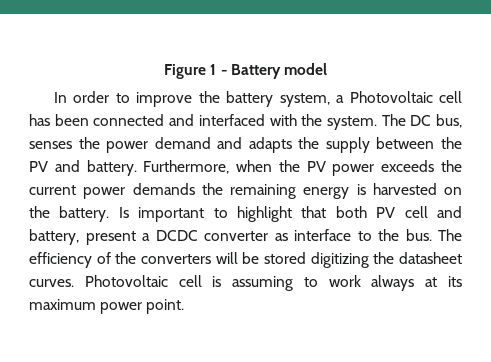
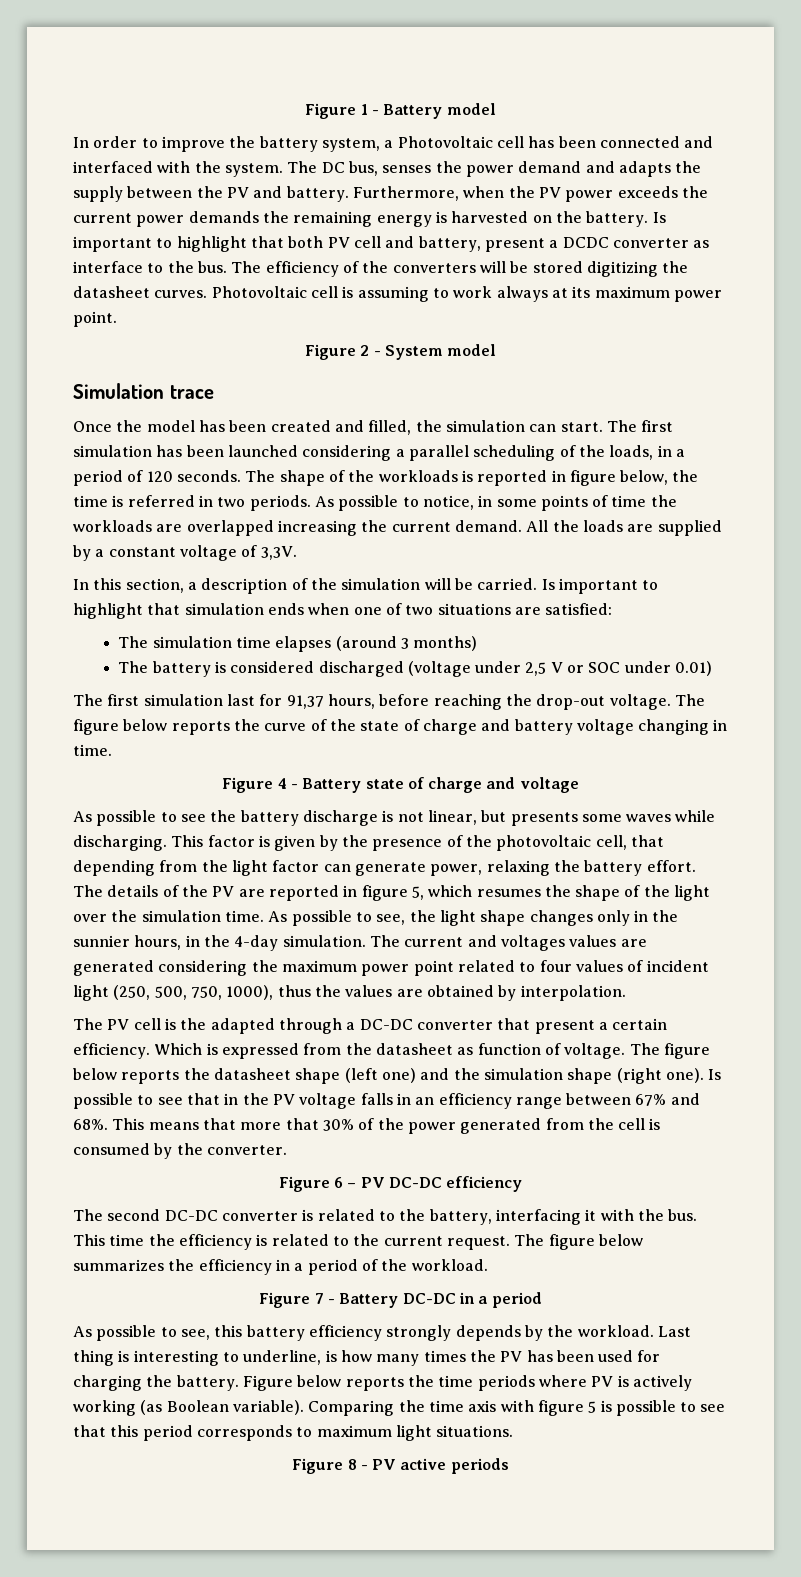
(185, 306) none -> [304,344,497,360] [73,383,214,399] [73,420,674,435] [73,445,685,461] [73,470,699,486] [73,495,677,511] [73,520,722,536] [73,545,297,561] [73,578,659,594] [73,603,613,619] [118,636,478,652] [118,661,713,677] [73,694,705,710] [73,719,728,735] [73,744,112,756] [222,777,579,793] [73,810,716,826] [73,835,664,851] [73,860,696,876] [73,885,711,901] [73,910,679,926] [73,935,647,951] [73,960,709,976] [73,985,626,1001] [73,1018,668,1034] [73,1043,710,1059] [73,1068,722,1084] [73,1093,700,1109] [73,1118,661,1134] [73,1143,287,1159] [278,1176,523,1192] [73,1209,698,1225] [73,1234,643,1250] [73,1259,488,1275] [259,1292,542,1308] [73,1325,691,1341] [73,1350,661,1366] [73,1375,692,1391] [73,1400,726,1416] [73,1425,514,1441] [292,1458,509,1474] // Figure 2 - System model // Simulation trace // Once the model has been created and filled, the simulation can start. The first simulation has been launched considering a parallel scheduling of the loads, in a period of 120 seconds. The shape of the workloads is reported in figure below, the time is referred in two periods. As possible to notice, in some points of time the workloads are overlapped increasing the current demand. All the loads are supplied by a constant voltage of 3,3V. // In this section, a description of the simulation will be carried. Is important to highlight that simulation ends when one of two situations are satisfied: // The simulation time elapses (around 3 months) // The battery is considered discharged (voltage under 2,5 V or SOC under 0.01) // The first simulation last for 91,37 hours, before reaching the drop-out voltage. The figure below reports the curve of the state of charge and battery voltage changing in time. // Figure 4 - Battery state of charge and voltage // As possible to see the battery discharge is not linear, but presents some waves while discharging. This factor is given by the presence of the photovoltaic cell, that depending from the light factor can generate power, relaxing the battery effort. The details of the PV are reported in figure 5, which resumes the shape of the light over the simulation time. As possible to see, the light shape changes only in the sunnier hours, in the 4-day simulation. The current and voltages values are generated considering the maximum power point related to four values of incident light (250, 500, 750, 1000), thus the values are obtained by interpolation. // The PV cell is the adapted through a DC-DC converter that present a certain efficiency. Which is expressed from the datasheet as function of voltage. The figure below reports the datasheet shape (left one) and the simulation shape (right one). Is possible to see that in the PV voltage falls in an efficiency range between 67% and 68%. This means that more that 30% of the power generated from the cell is consumed by the converter. // Figure 6 – PV DC-DC efficiency // The second DC-DC converter is related to the battery, interfacing it with the bus. This time the efficiency is related to the current request. The figure below summarizes the efficiency in a period of the workload. // Figure 7 - Battery DC-DC in a period // As possible to see, this battery efficiency strongly depends by the workload. Last thing is interesting to underline, is how many times the PV has been used for charging the battery. Figure below reports the time periods where PV is actively working (as Boolean variable). Comparing the time axis with figure 5 is possible to see that this period corresponds to maximum light situations. // Figure 8 - PV active periods

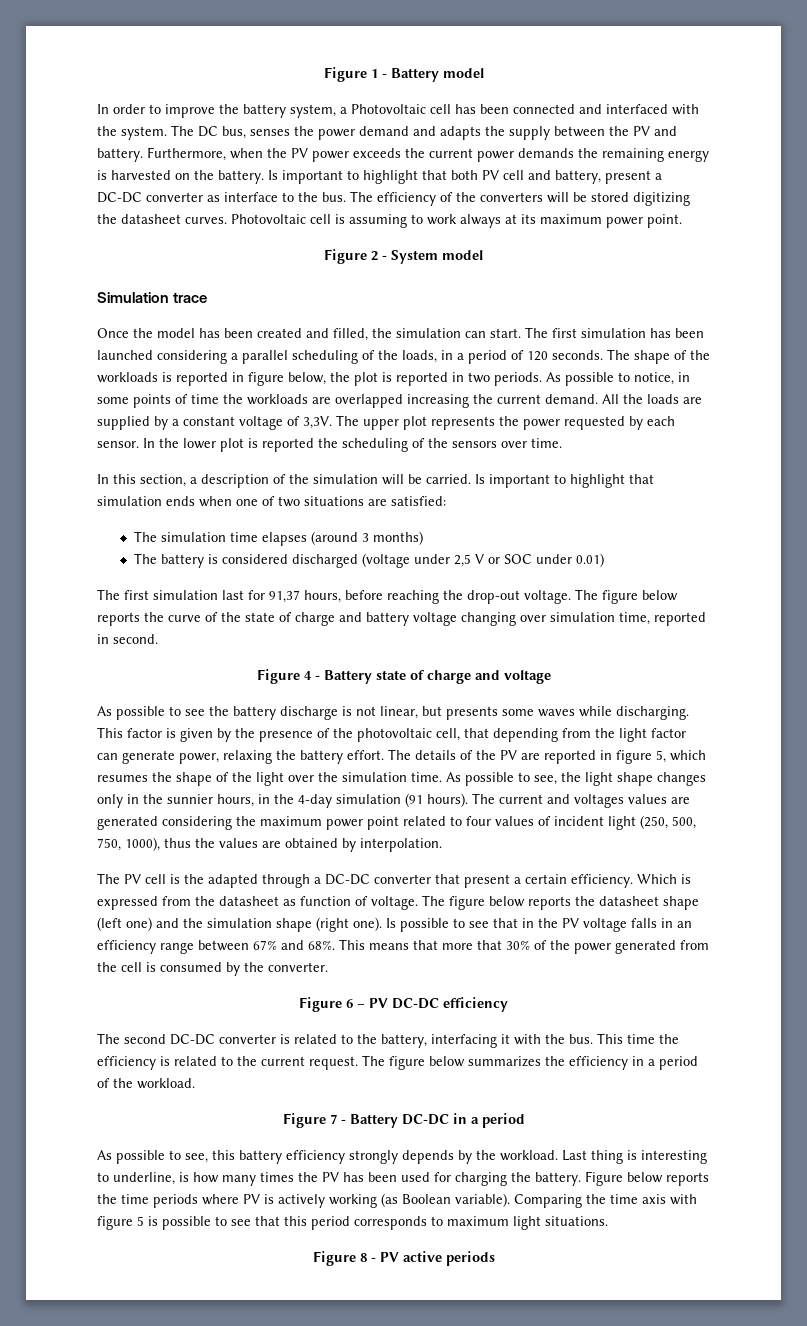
[562,237,609,248] DCDC -> [97,192,142,203] DC-DC
[73,495,195,507] time is referred -> [354,372,448,386] plot is reported
(297, 553) none -> [336,415,675,430] [97,438,562,452] The upper plot represents the power requested by each sensor. In the lower plot is reported the scheduling of the sensors over time.
[713,719,728,731] [73,744,112,756] in time. -> [520,612,706,626] [97,634,158,644] over simulation time, reported in second.
[282,935,366,947] simulation. -> [336,793,468,807] simulation (91 hours).

